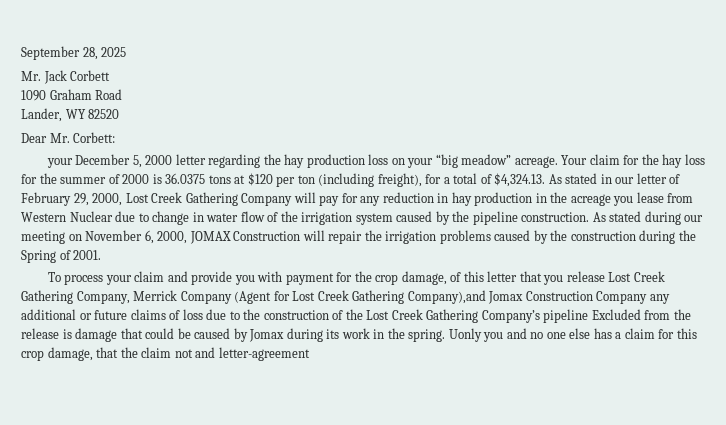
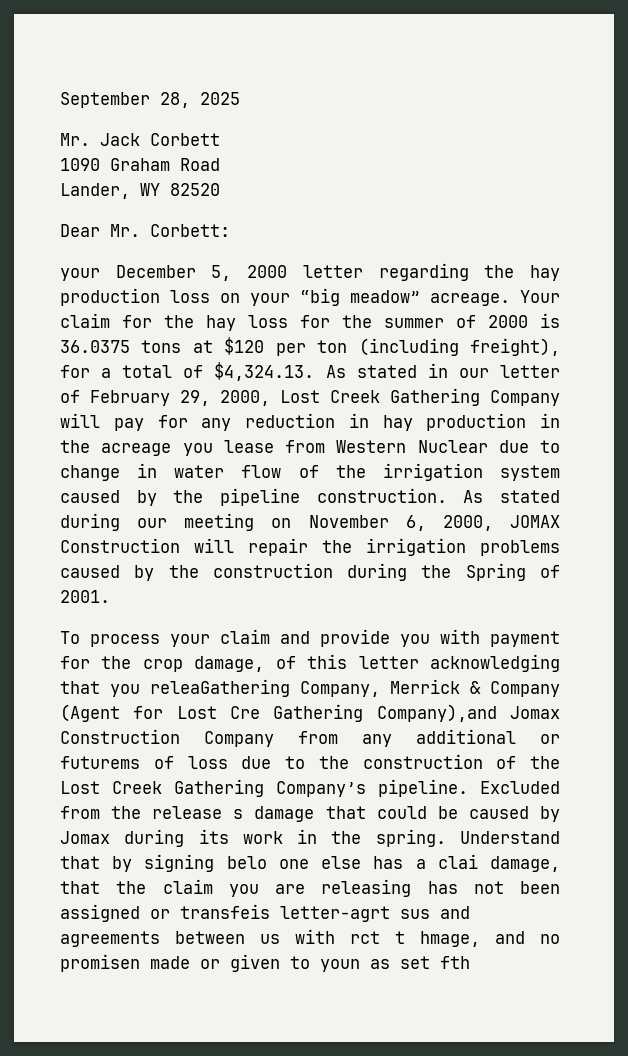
(518, 276) none -> [430,654,560,672] acknowledging
[566,271,665,282] [21,290,73,304] release Lost Creek Gathering -> [150,679,290,697] releaGathering
(178, 295) none -> [470,681,481,694] &
[317,290,349,301] Creek -> [230,706,260,719] Cre
(648, 297) none -> [298,731,338,744] from
[94,309,166,320] future claims -> [60,756,140,769] futurems
[543,309,589,323] pipeline -> [378,779,468,797] pipeline.
[62,329,72,339] is -> [233,809,244,819] s
[448,328,697,342] [21,347,310,361] Uonly you and no one else has a claim for this crop damage, that the claim not and letter-agreement -> [459,831,560,844] [60,854,560,872] [60,879,560,897] [60,904,470,922] [60,929,560,947] [60,954,470,972] Understand that by signing belo one else has a clai damage, that the claim you are releasing has not been assigned or transfeis letter-agrt sus and agreements between us with rct t hmage, and no promisen made or given to youn as set fth

